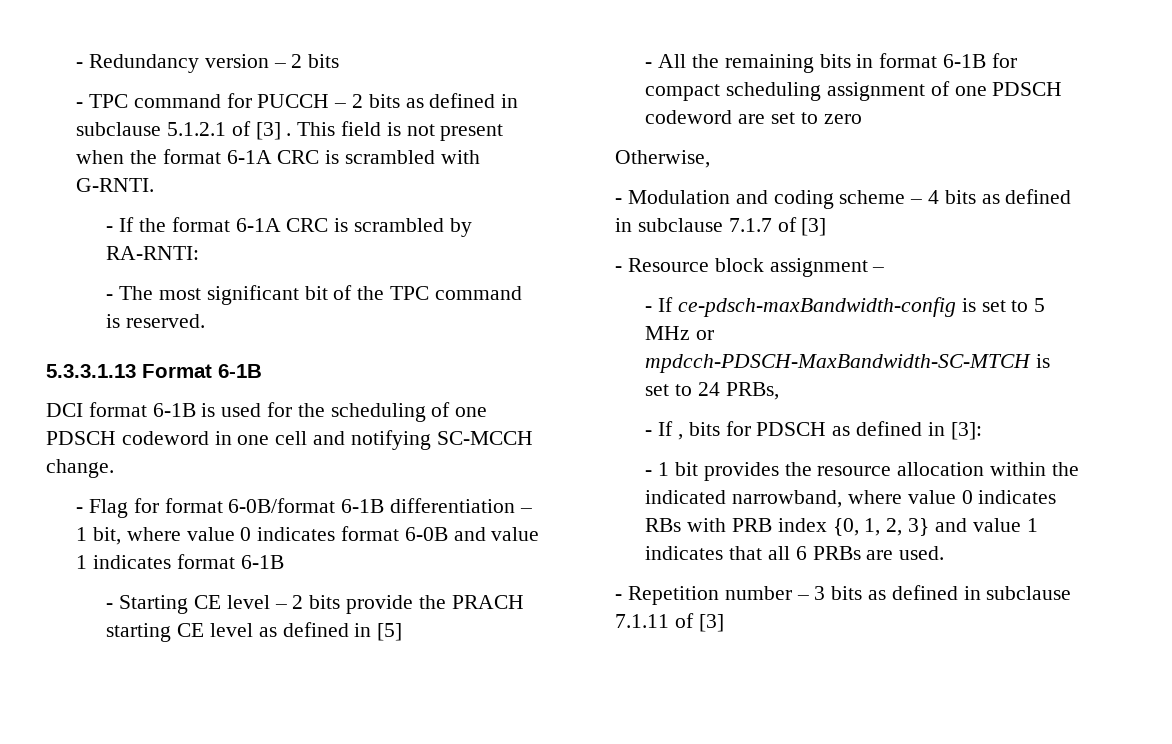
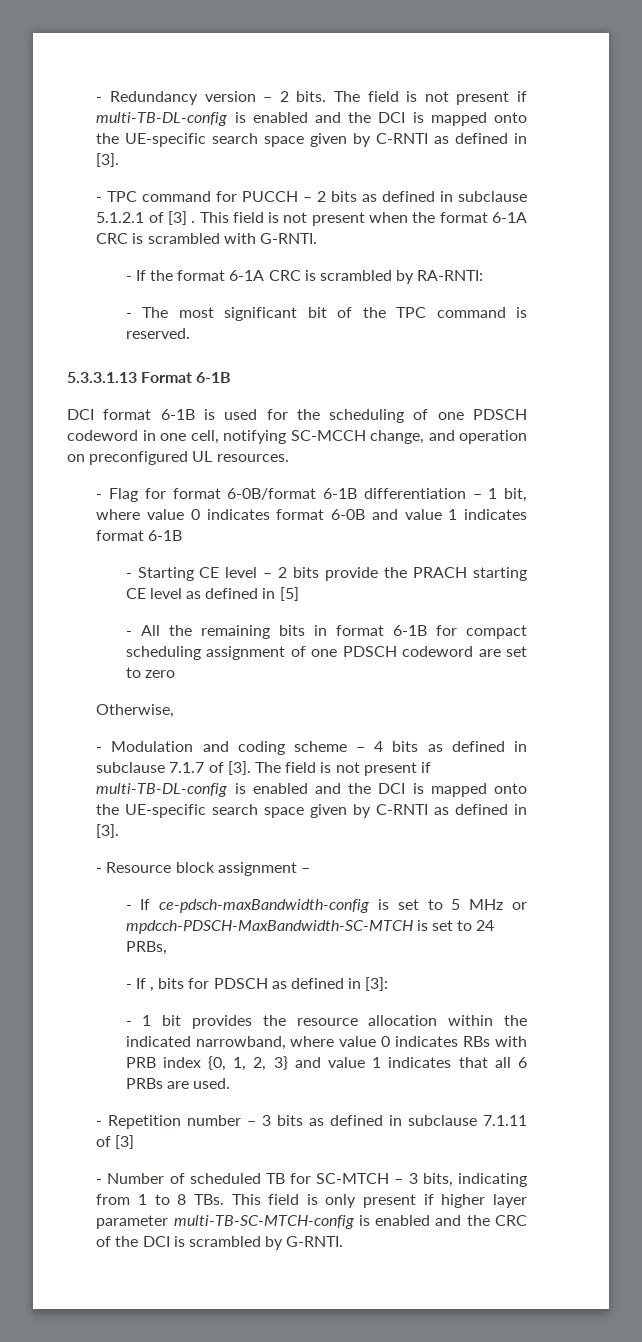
[308,54,340,68] bits -> [296,91,528,105] [96,112,527,126] [96,133,528,147] [96,153,120,167] bits. The field is not present if multi-TB-DL-config is enabled and the DCI is mapped onto the UE-specific search space given by C-RNTI as defined in [3].
[275,430,533,450] [46,459,114,478] cell and notifying SC-MCCH change. -> [190,430,527,444] [67,451,289,465] cell, notifying SC-MCCH change, and operation on preconfigured UL resources.
[801,218,827,236] [3] -> [227,761,431,776] [96,783,527,797] [96,804,528,818] [96,824,120,838] [3]. The field is not present if multi-TB-DL-config is enabled and the DCI is mapped onto the UE-specific search space given by C-RNTI as defined in [3].
(724, 623) none -> [96,1173,527,1187] [96,1194,527,1208] [96,1215,528,1229] [96,1236,344,1250] // - Number of scheduled TB for SC-MTCH – 3 bits, indicating from 1 to 8 TBs. This field is only present if higher layer parameter multi-TB-SC-MTCH-config is enabled and the CRC of the DCI is scrambled by G-RNTI.

